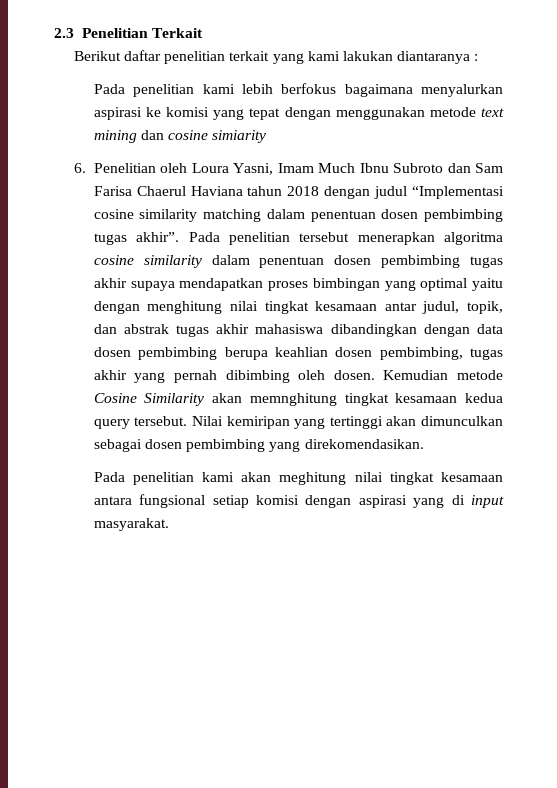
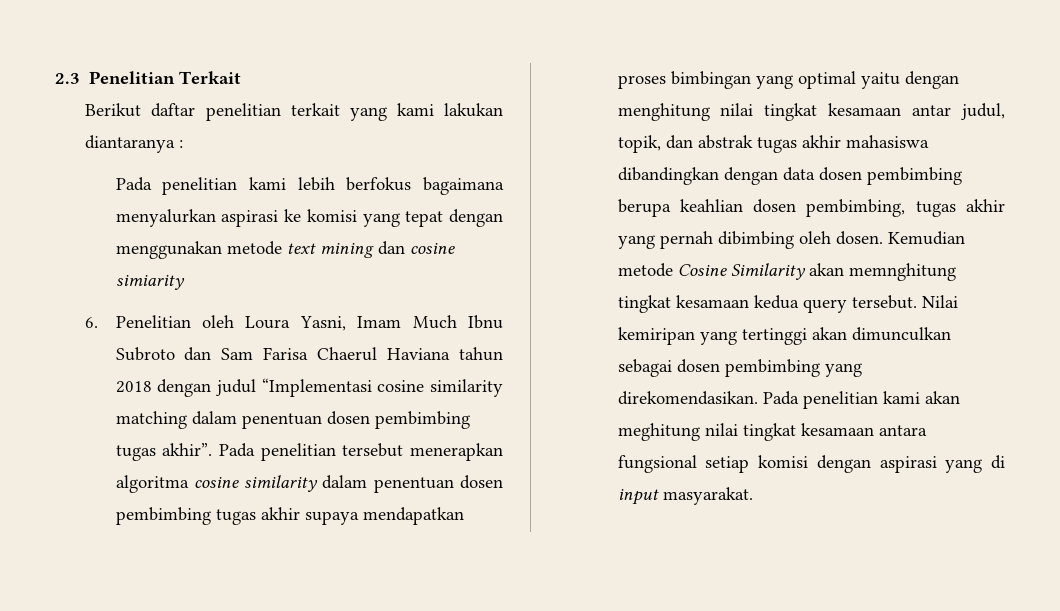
(424, 444) // -> (758, 398) none

